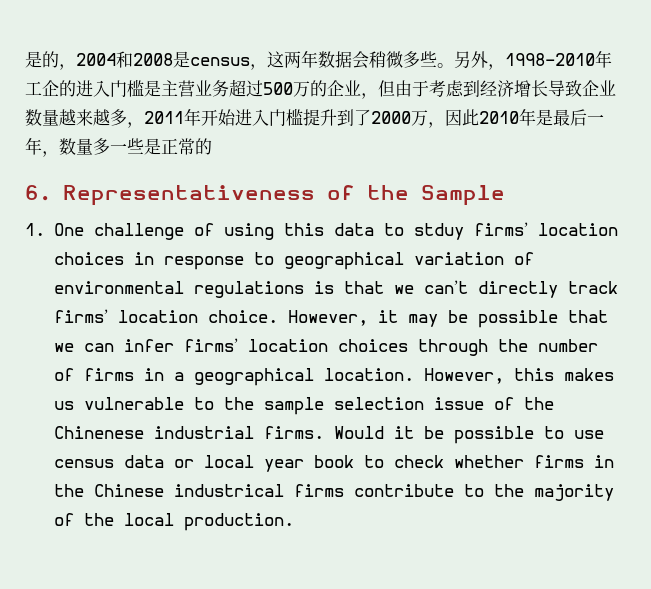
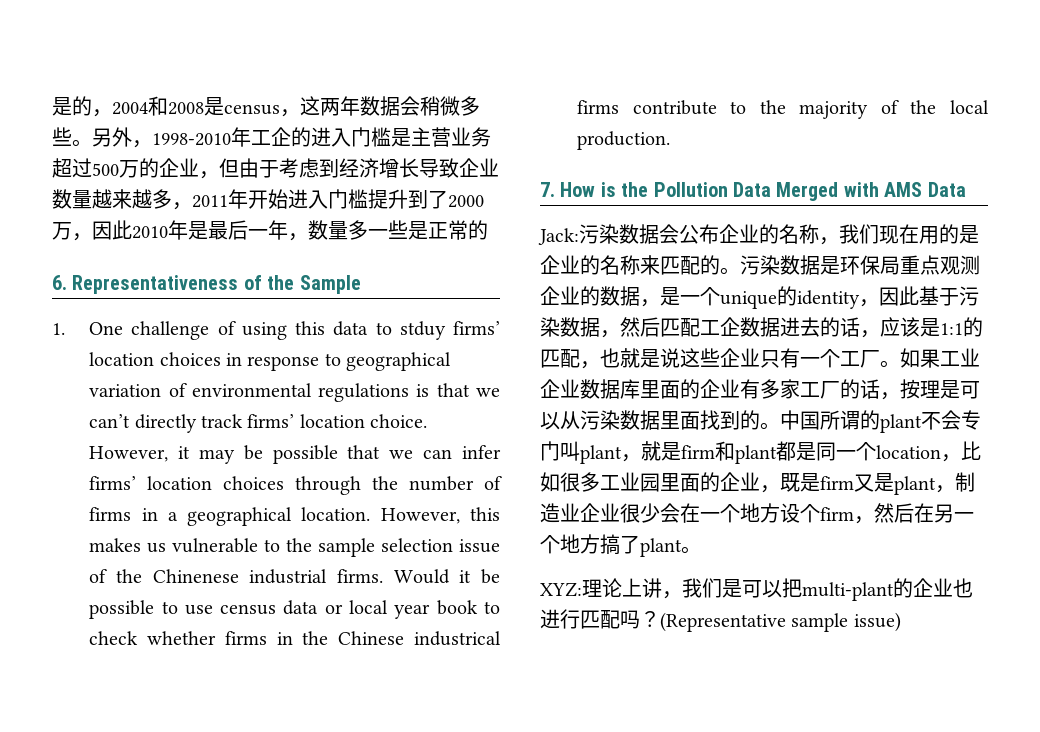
(294, 522) none -> [540,182,966,201] [538,224,979,245] [540,255,980,275] [540,286,979,309] [540,317,983,338] [540,348,980,369] [540,379,980,400] [540,410,981,433] [540,441,981,464] [540,472,975,495] [540,503,974,524] [540,534,701,557] [540,578,973,601] [540,609,901,632] // 7. How is the Pollution Data Merged with AMS Data // Jack:污染数据会公布企业的名称，我们现在用的是企业的名称来匹配的。污染数据是环保局重点观测企业的数据，是一个unique的identity，因此基于污染数据，然后匹配工企数据进去的话，应该是1:1的匹配，也就是说这些企业只有一个工厂。如果工业企业数据库里面的企业有多家工厂的话，按理是可以从污染数据里面找到的。中国所谓的plant不会专门叫plant，就是firm和plant都是同一个location，比如很多工业园里面的企业，既是firm又是plant，制造业企业很少会在一个地方设个firm，然后在另一个地方搞了plant。 // XYZ:理论上讲，我们是可以把multi-plant的企业也进行匹配吗？(Representative sample issue)

